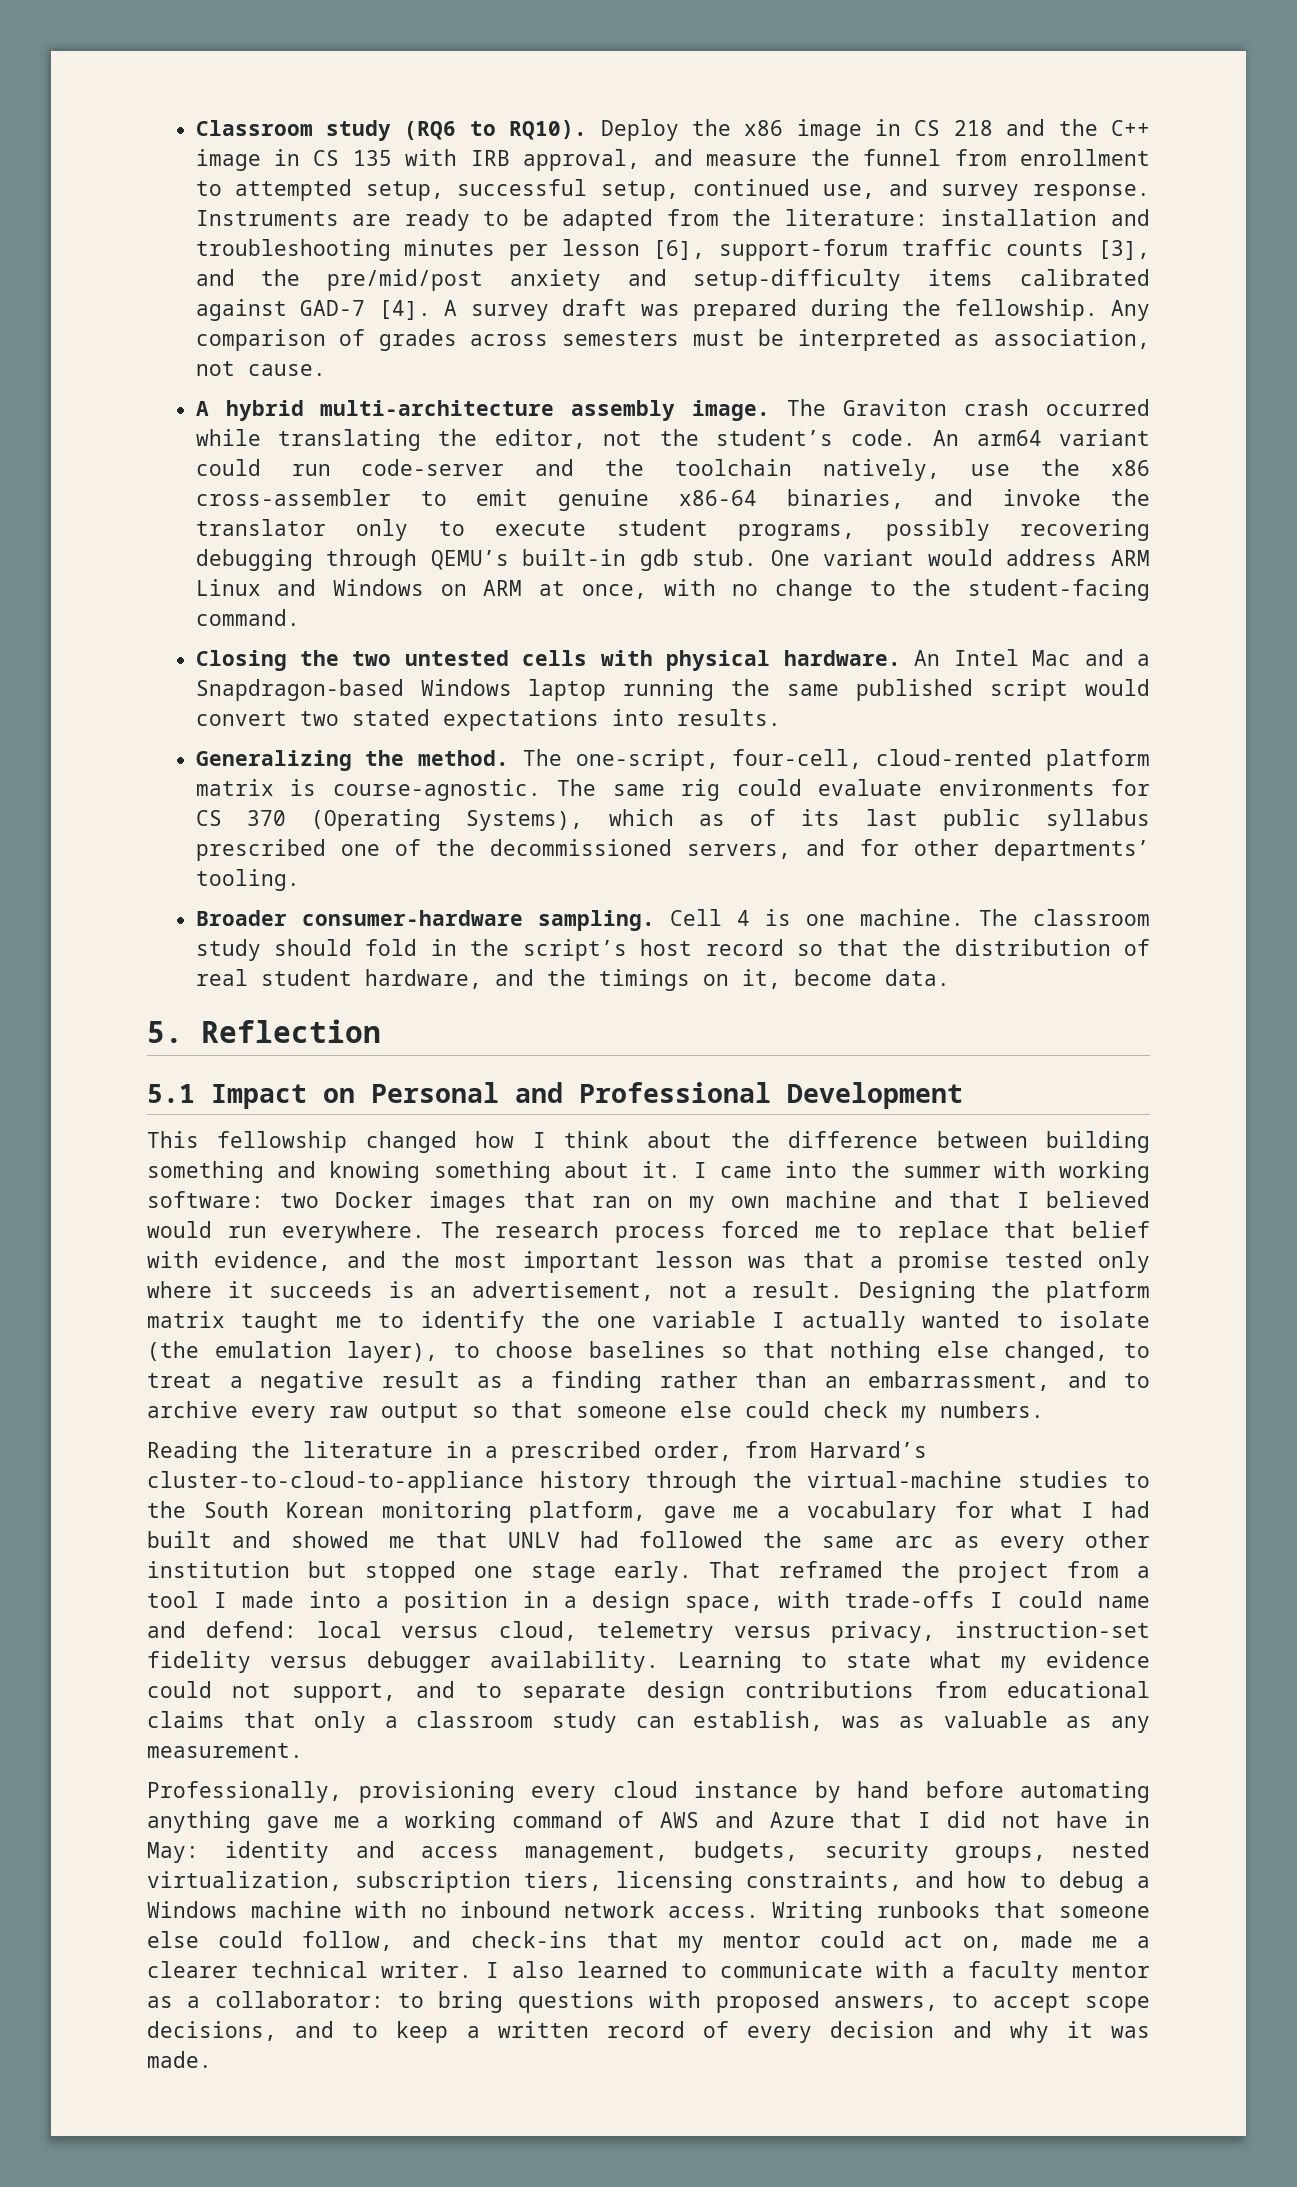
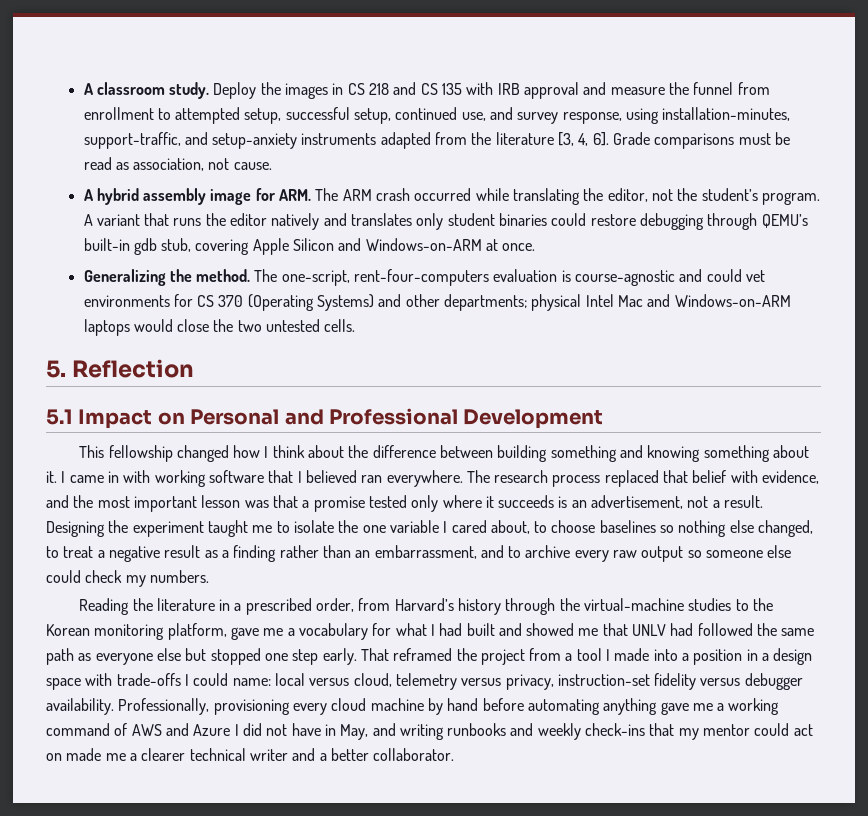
[195,119,1150,141] [195,149,301,171] Classroom study (RQ6 to RQ10). Deploy the x86 image in CS 218 and the C++ image in -> [83,82,417,99] A classroom study. Deploy the images in CS 218 and
[523,149,641,171] approval, -> [524,82,580,99] approval
[1033,184,1150,201] [195,209,1150,231] [195,239,1151,261] [195,269,1150,291] [195,299,1150,321] [195,329,679,351] response. Instruments are ready to be adapted from the literature: installation and troubleshooting minutes per lesson [6], support-forum traffic counts [3], and the pre/mid/post anxiety and setup-difficulty items calibrated against GAD-7 [4]. A survey draft was prepared during the fellowship. Any comparison of grades across semesters -> [562,107,791,124] [83,132,735,149] response, using installation-minutes, support-traffic, and setup-anxiety instruments adapted from the literature [3, 4, 6]. Grade comparisons
[797,329,941,351] interpreted -> [83,157,112,170] read
[320,399,948,421] multi-architecture assembly image. The Graviton -> [143,188,372,205] assembly image for ARM. The ARM
[850,429,1150,446] [195,459,1150,481] [195,489,1151,511] [195,519,1150,541] code. An arm64 variant could run code-server and the toolchain natively, use the x86 cross-assembler to emit genuine x86-64 binaries, and invoke the translator only to execute student programs, possibly recovering -> [761,192,820,205] [83,213,636,230] program. A variant that runs the editor natively and translates only student binaries could restore
[692,549,1151,566] [195,579,1150,601] [195,609,300,626] [195,649,1150,671] [195,679,1151,701] [195,709,781,731] stub. One variant would address ARM Linux and Windows on ARM at once, with no change to the student-facing command. // Closing the two untested cells with physical hardware. An Intel Mac and a Snapdragon-based Windows laptop running the same published script would convert two stated expectations into results. -> [161,238,536,255] stub, covering Apple Silicon and Windows-on-ARM at once.
[732,749,1150,771] [195,779,923,801] four-cell, cloud-rented platform matrix is course-agnostic. The same rig could evaluate -> [354,269,766,286] rent-four-computers evaluation is course-agnostic and could vet
[466,809,1150,831] [195,839,1150,861] [195,869,300,891] [195,909,1150,931] [195,939,1150,961] [195,969,950,991] Systems), which as of its last public syllabus prescribed one of the decommissioned servers, and for other departments’ tooling. // Broader consumer-hardware sampling. Cell 4 is one machine. The classroom study should fold in the script’s host record so that the distribution of real student hardware, and the timings on it, become data. -> [317,294,791,311] [83,319,356,336] Systems) and other departments; physical Intel Mac and Windows-on-ARM laptops would close the two untested cells.
[785,1161,1150,1183] [147,1191,933,1213] into the summer with working software: two Docker images that ran on my own machine and -> [107,470,264,487] in with working software
[147,1221,267,1238] would run -> [361,475,383,483] ran
[721,1221,989,1243] forced me to replace -> [604,470,659,487] replaced
[1045,1281,1150,1303] [147,1311,225,1328] platform matrix -> [132,521,204,537] experiment
[420,1311,525,1333] identify -> [293,520,334,533] isolate
[801,1311,1150,1333] [147,1341,439,1363] actually wanted to isolate (the emulation layer), -> [451,520,530,534] cared about,
[762,1341,815,1358] that -> (675, 529) none
[511,1401,563,1418] that -> (702, 554) none
[147,1471,524,1493] cluster-to-cloud-to-appliance -> (454, 604) none
[203,1501,269,1518] South -> (773, 604) none
[894,1531,1150,1553] [147,1561,290,1578] arc as every other institution -> [46,648,181,665] path as everyone else
[530,1563,596,1583] stage -> [292,649,319,665] step
[685,1596,763,1613] space, -> [46,678,81,690] space
[1098,1596,1150,1608] [147,1621,297,1638] name and defend: -> [232,678,271,686] name:
[678,1651,1150,1673] [147,1681,1150,1703] [147,1711,1151,1733] [147,1743,303,1758] Learning to state what my evidence could not support, and to separate design contributions from educational claims that only a classroom study can establish, was as valuable as any measurement. // -> (114, 706) none
[694,1781,798,1798] instance -> [370,698,424,711] machine
[850,1811,903,1828] that -> (231, 730) none
[147,1841,1150,1863] [147,1871,1150,1893] [147,1901,1150,1923] [147,1931,452,1951] May: identity and access management, budgets, security groups, nested virtualization, subscription tiers, licensing constraints, and how to debug a Windows machine with no inbound network access. Writing runbooks that someone else could follow, and -> [340,723,581,740] May, and writing runbooks and weekly
[962,1936,1002,1951] on, -> [46,753,62,761] on
[381,1961,1150,1983] [147,1991,1150,2013] [147,2021,1151,2043] [147,2051,212,2068] writer. I also learned to communicate with a faculty mentor as a collaborator: to bring questions with proposed answers, to accept scope decisions, and to keep a written record of every decision and why it was made. -> [249,748,455,761] writer and a better collaborator.

